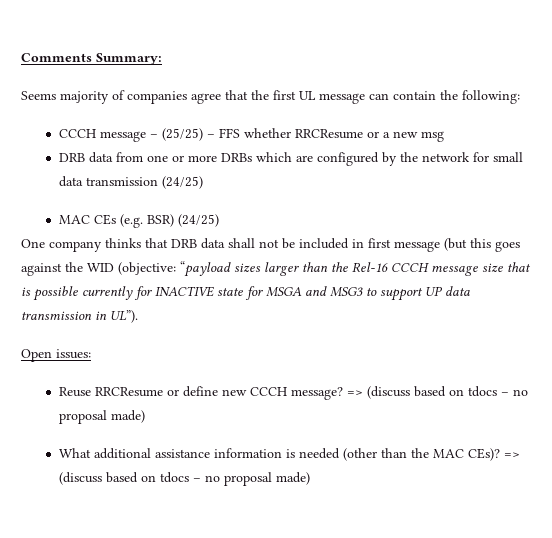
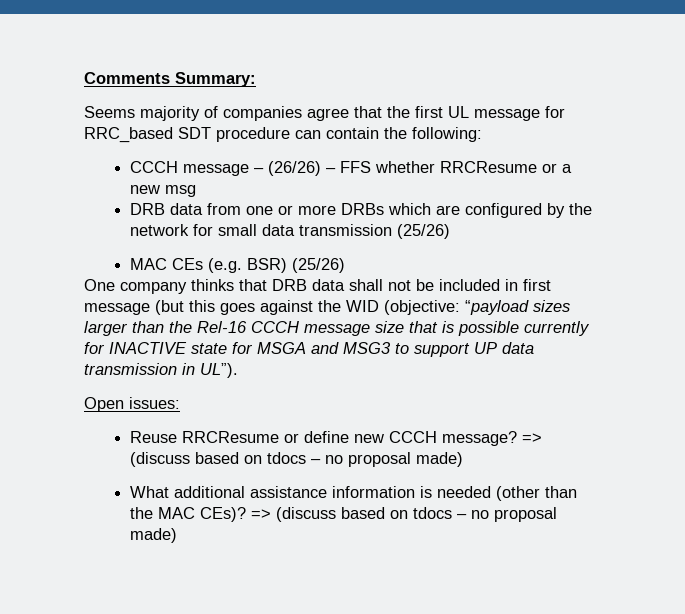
(365, 98) none -> [545,106,565,118] [84,127,290,143] for RRC_based SDT procedure
[161,128,203,141] (25/25) -> [267,161,321,176] (26/26)
[161,176,203,189] (24/25) -> [396,224,450,239] (25/26)
[177,214,219,227] (24/25) -> [291,258,345,273] (25/26)

